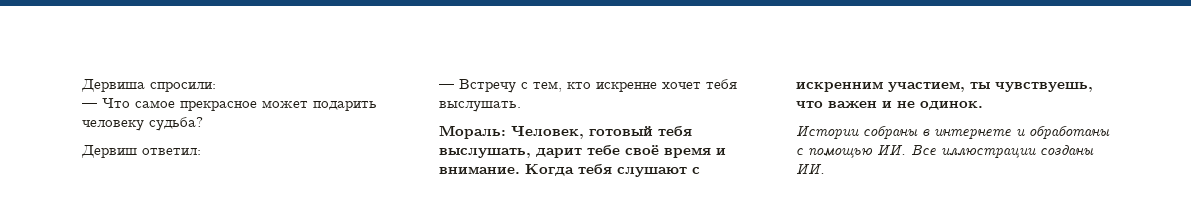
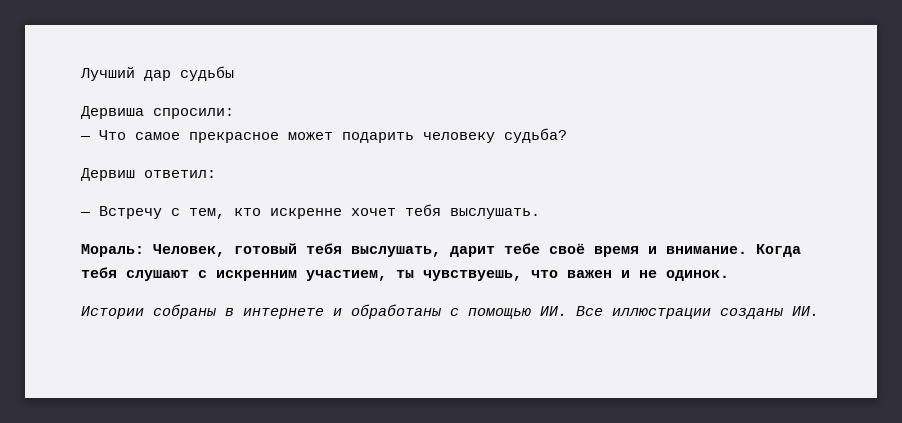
(81, 85) none -> [80,66,234,81] Лучший дар судьбы //

